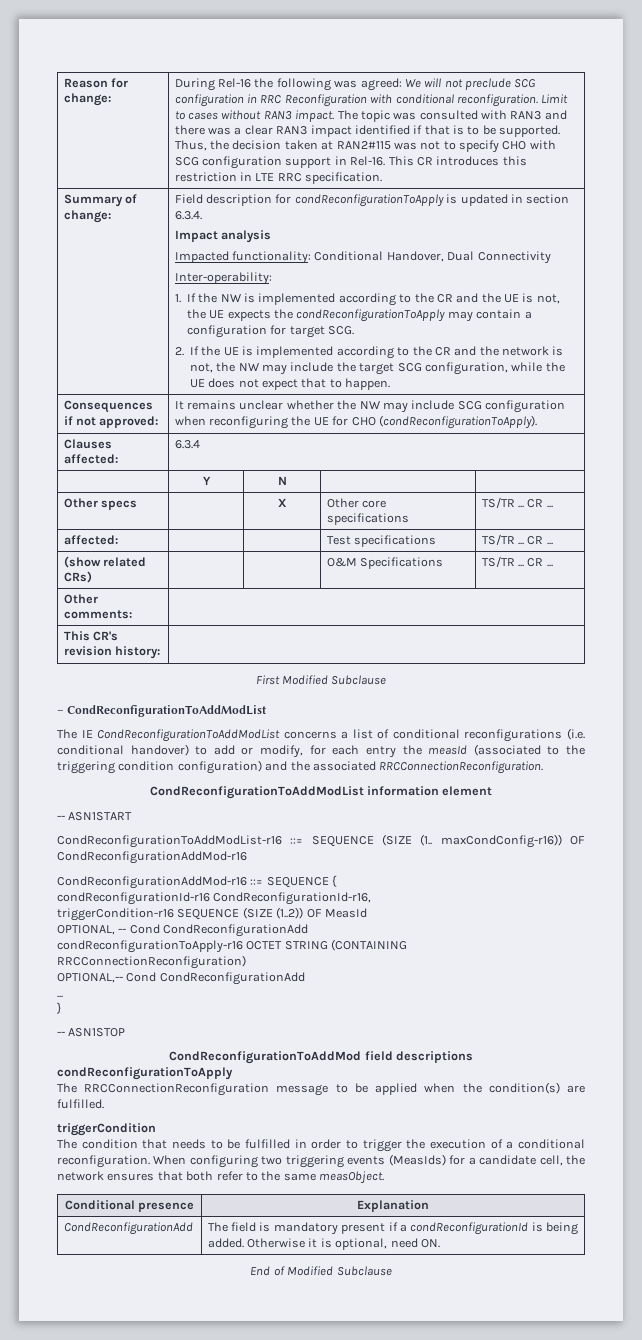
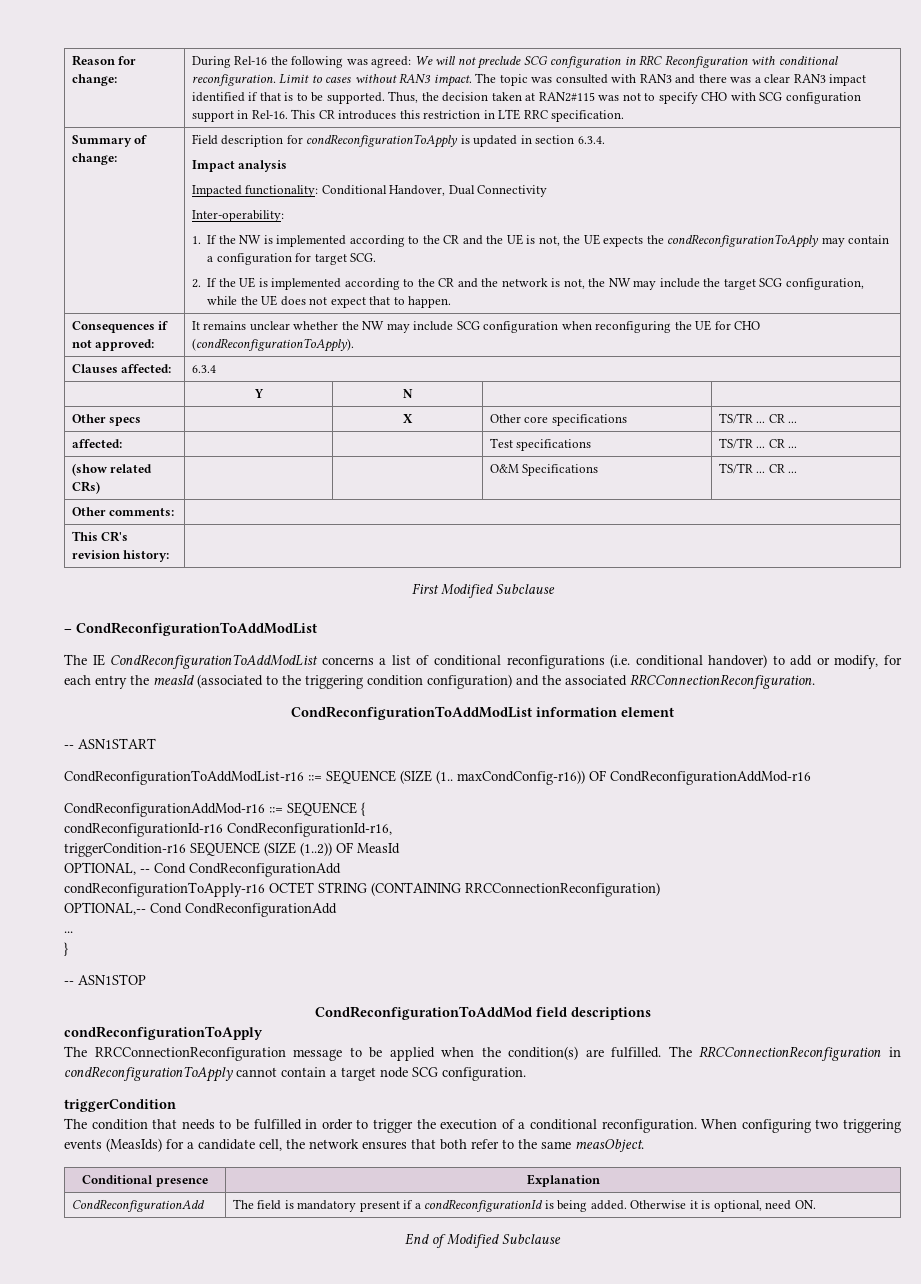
(104, 1104) none -> [668,1046,902,1061] [64,1066,526,1082] The RRCConnectionReconfiguration in condReconfigurationToApply cannot contain a target node SCG configuration.

